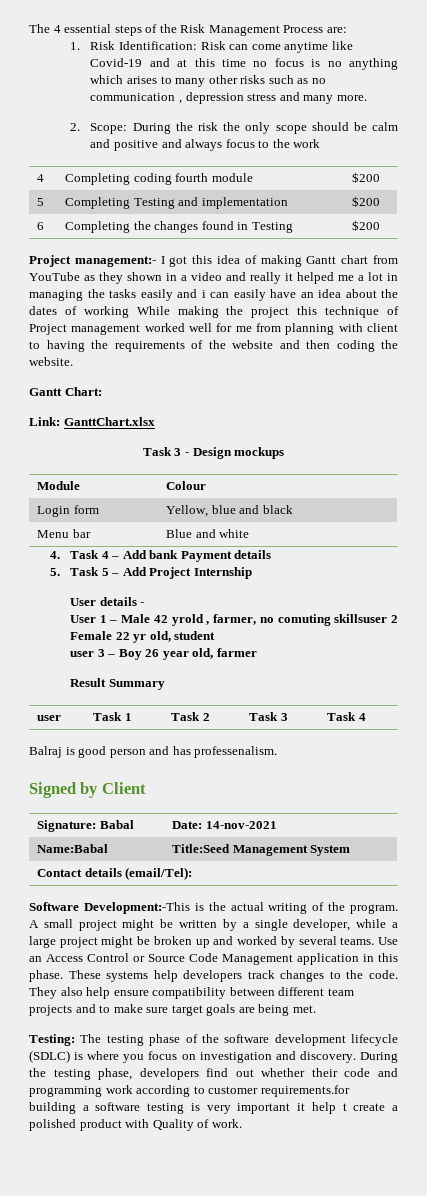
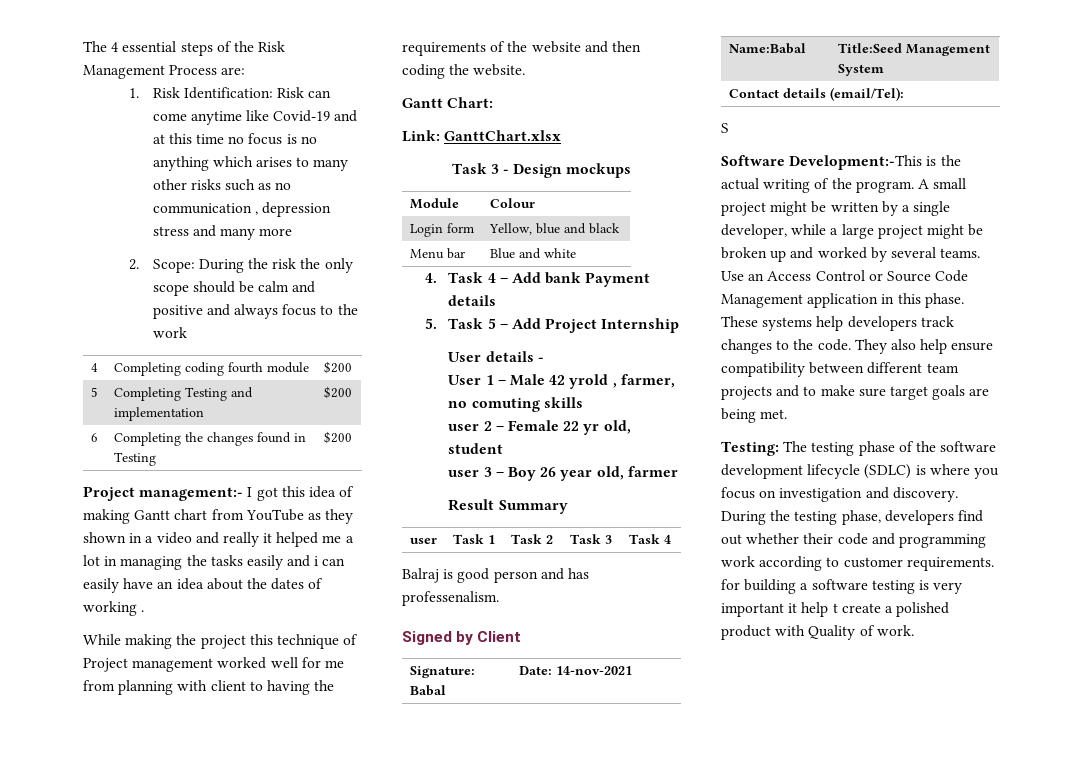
[336,95,367,101] more. -> [259,228,293,236] more
(129, 312) none -> [141,610,145,612] . //
[334,614,398,623] skillsuser 2 -> [543,397,583,408] [448,421,504,431] skills // user 2 –
(193, 873) none -> [721,123,729,133] // S
[260,1085,350,1097] requirements.for -> [906,557,994,571] [721,579,740,590] requirements. for

